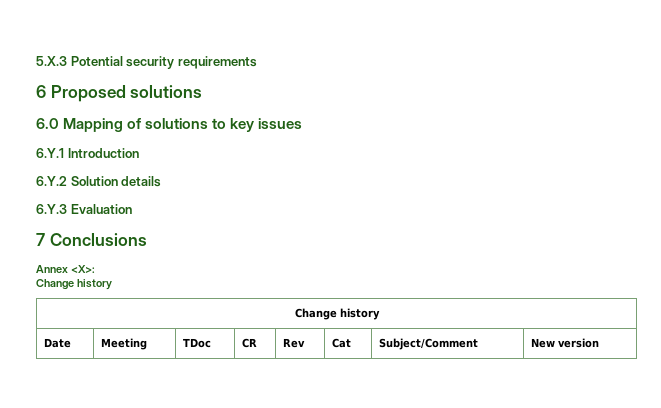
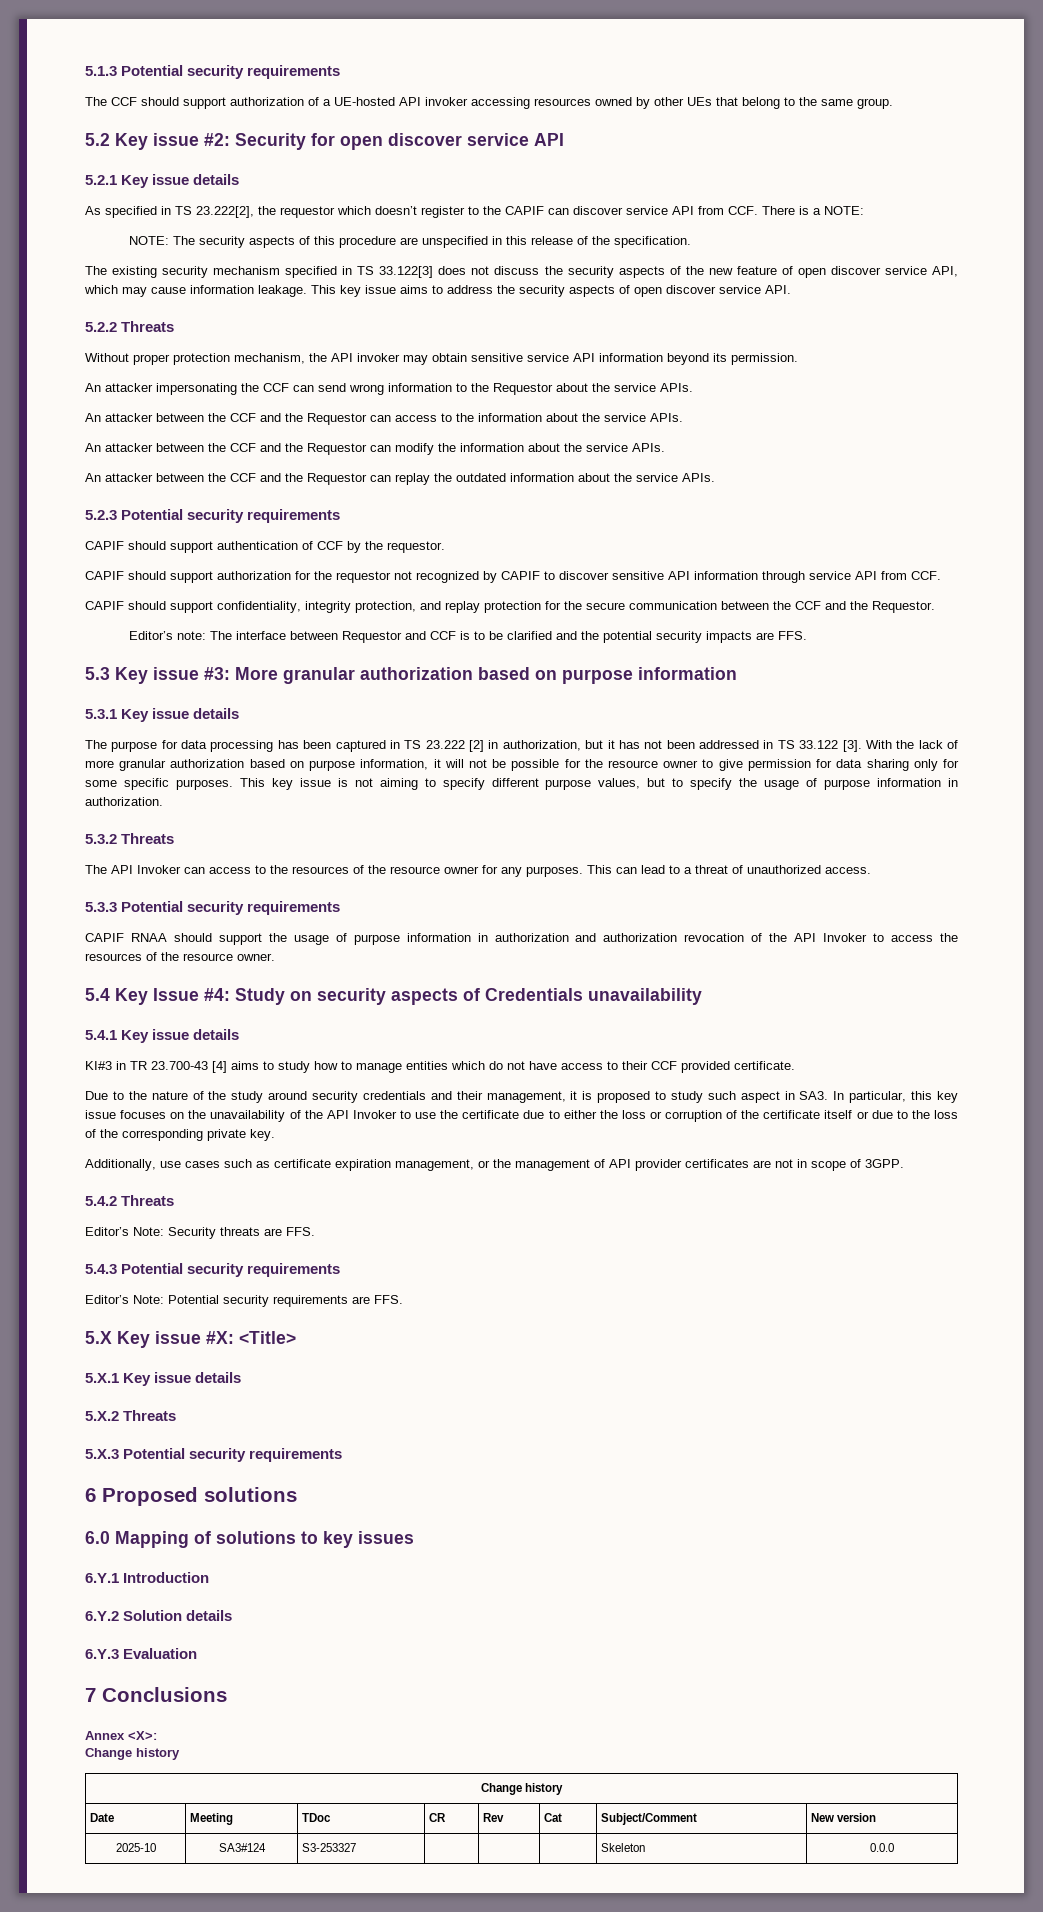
(36, 61) none -> [85,65,341,79] [85,97,893,109] [85,133,564,150] [85,174,240,188] [85,206,864,218] [129,236,692,248] [85,266,958,278] [84,285,791,297] [85,321,175,332] [85,353,798,365] [85,383,693,395] [85,413,683,425] [85,443,665,455] [85,473,715,485] [85,509,341,523] [85,541,445,553] [85,571,941,583] [85,601,935,613] [129,631,808,643] [85,667,737,684] [85,708,240,722] [85,740,958,752] [85,759,960,771] [85,778,959,790] [85,797,163,806] [85,833,175,844] [85,865,871,877] [85,901,341,915] [85,933,959,945] [85,952,275,961] [85,988,702,1005] [85,1029,240,1043] [85,1061,795,1073] [85,1091,958,1103] [85,1110,959,1122] [85,1129,275,1141] [85,1159,904,1171] [85,1195,175,1206] [85,1227,315,1239] [85,1263,341,1277] [85,1295,403,1307] [85,1331,296,1348] [85,1372,242,1386] [85,1410,177,1421] 5.1.3 Potential security requirements // The CCF should support authorization of a UE-hosted API invoker accessing resources owned by other UEs that belong to the same group. // 5.2 Key issue #2: Security for open discover service API // 5.2.1 Key issue details // As specified in TS 23.222[2], the requestor which doesn’t register to the CAPIF can discover service API from CCF. There is a NOTE: // NOTE: The security aspects of this procedure are unspecified in this release of the specification. // The existing security mechanism specified in TS 33.122[3] does not discuss the security aspects of the new feature of open discover service API, which may cause information leakage. This key issue aims to address the security aspects of open discover service API. // 5.2.2 Threats // Without proper protection mechanism, the API invoker may obtain sensitive service API information beyond its permission. // An attacker impersonating the CCF can send wrong information to the Requestor about the service APIs. // An attacker between the CCF and the Requestor can access to the information about the service APIs. // An attacker between the CCF and the Requestor can modify the information about the service APIs. // An attacker between the CCF and the Requestor can replay the outdated information about the service APIs. // 5.2.3 Potential security requirements // CAPIF should support authentication of CCF by the requestor. // CAPIF should support authorization for the requestor not recognized by CAPIF to discover sensitive API information through service API from CCF. // CAPIF should support confidentiality, integrity protection, and replay protection for the secure communication between the CCF and the Requestor. // Editor’s note: The interface between Requestor and CCF is to be clarified and the potential security impacts are FFS. // 5.3 Key issue #3: More granular authorization based on purpose information // 5.3.1 Key issue details // The purpose for data processing has been captured in TS 23.222 [2] in authorization, but it has not been addressed in TS 33.122 [3]. With the lack of more granular authorization based on purpose information, it will not be possible for the resource owner to give permission for data sharing only for some specific purposes. This key issue is not aiming to specify different purpose values, but to specify the usage of purpose information in authorization. // 5.3.2 Threats // The API Invoker can access to the resources of the resource owner for any purposes. This can lead to a threat of unauthorized access. // 5.3.3 Potential security requirements // CAPIF RNAA should support the usage of purpose information in authorization and authorization revocation of the API Invoker to access the resources of the resource owner. // 5.4 Key Issue #4: Study on security aspects of Credentials unavailability // 5.4.1 Key issue details // KI#3 in TR 23.700-43 [4] aims to study how to manage entities which do not have access to their CCF provided certificate. // Due to the nature of the study around security credentials and their management, it is proposed to study such aspect in SA3. In particular, this key issue focuses on the unavailability of the API Invoker to use the certificate due to either the loss or corruption of the certificate itself or due to the loss of the corresponding private key. // Additionally, use cases such as certificate expiration management, or the management of API provider certificates are not in scope of 3GPP. // 5.4.2 Threats // Editor’s Note: Security threats are FFS. // 5.4.3 Potential security requirements // Editor’s Note: Potential security requirements are FFS. // 5.X Key issue #X: <Title> // 5.X.1 Key issue details // 5.X.2 Threats //
(599, 343) none -> [115,1843,156,1852] [218,1843,266,1852] [302,1843,357,1852] [601,1843,646,1852] [870,1843,894,1852] // 2025-10 | SA3#124 | S3-253327 | | | | Skeleton | 0.0.0

